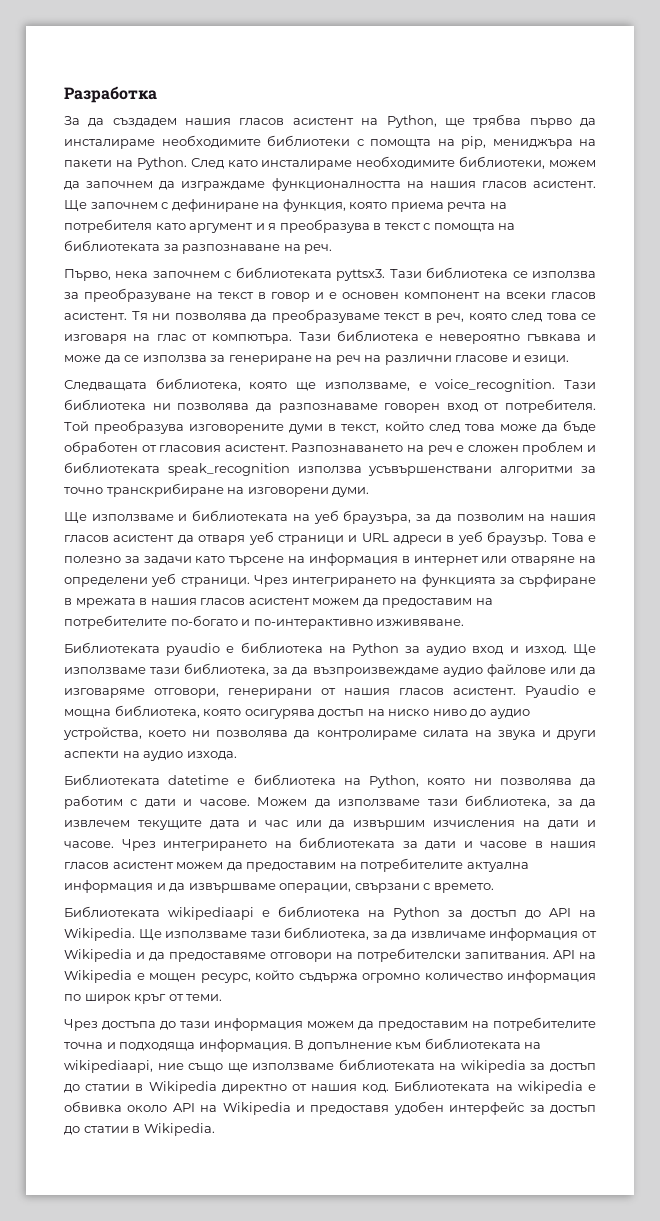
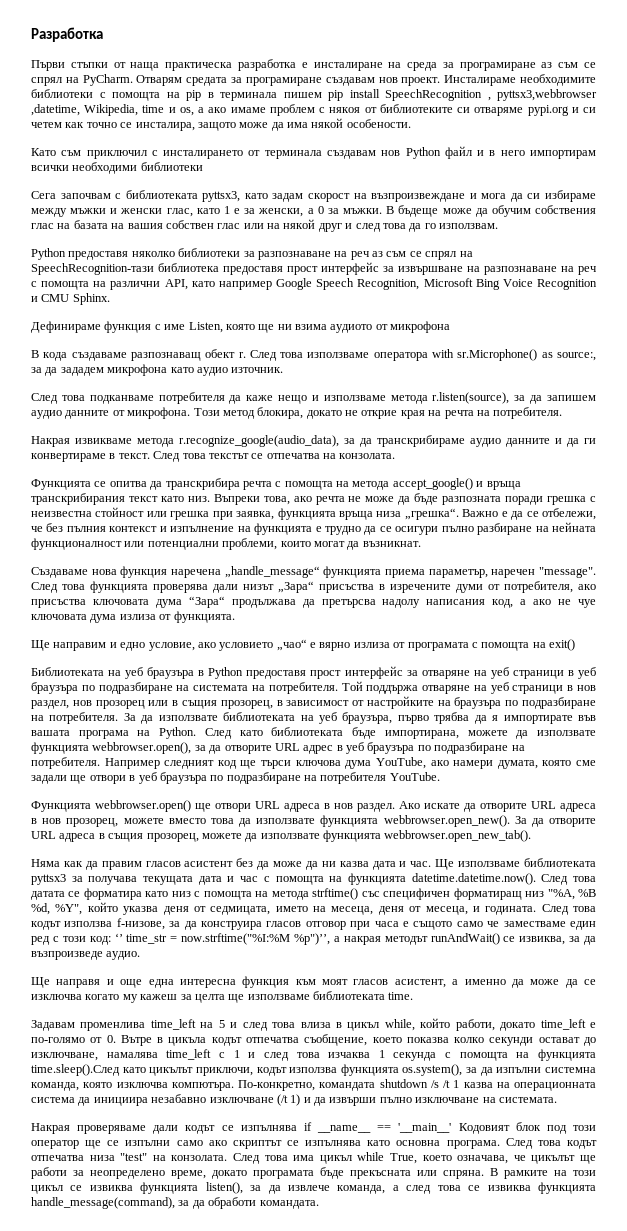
[64,114,596,128] [64,139,155,149] За да създадем нашия гласов асистент на Python, ще трябва първо да инсталираме -> [31,59,596,71] [31,74,517,86] Първи стъпки от наща практическа разработка е инсталиране на среда за програмиране аз съм се спрял на PyCharm. Отварям средата за програмиране създавам нов проект. Инсталираме
[461,136,596,149] [64,156,596,170] [64,178,596,191] [64,199,507,212] [64,219,516,233] [64,240,333,254] [64,267,596,281] [64,288,596,302] [64,309,596,323] [64,330,596,344] [64,355,570,365] [64,378,596,392] [64,399,596,413] [64,420,596,434] [64,441,597,455] [64,462,596,476] [64,483,370,497] [64,510,597,524] [64,531,596,545] [64,553,596,566] [64,573,596,587] [64,598,493,608] [64,615,465,629] [64,642,596,656] [64,663,596,677] [64,685,596,698] [64,705,530,719] [63,727,597,740] [64,751,237,761] [64,774,596,788] [64,795,596,809] [64,820,597,830] [64,837,596,851] [64,858,529,872] [64,880,494,893] [64,906,596,920] [64,927,597,941] [64,948,596,962] [64,970,596,983] [64,994,223,1004] [64,1017,596,1031] [64,1038,542,1052] [64,1059,596,1073] [64,1080,596,1094] [64,1101,596,1115] [64,1123,215,1136] pip, мениджъра на пакети на Python. След като инсталираме необходимите библиотеки, можем да започнем да изграждаме функционалността на нашия гласов асистент. Ще започнем с дефиниране на функция, която приема речта на потребителя като аргумент и я преобразува в текст с помощта на библиотеката за разпознаване на реч. // Първо, нека започнем с библиотеката pyttsx3. Тази библиотека се използва за преобразуване на текст в говор и е основен компонент на всеки гласов асистент. Тя ни позволява да преобразуваме текст в реч, която след това се изговаря на глас от компютъра. Тази библиотека е невероятно гъвкава и може да се използва за генериране на реч на различни гласове и езици. // Следващата библиотека, която ще използваме, е voice_recognition. Тази библиотека ни позволява да разпознаваме говорен вход от потребителя. Той преобразува изговорените думи в текст, който след това може да бъде обработен от гласовия асистент. Разпознаването на реч е сложен проблем и библиотеката speak_recognition използва усъвършенствани алгоритми за точно транскрибиране на изговорени думи. // Ще използваме и библиотеката на уеб браузъра, за да позволим на нашия гласов асистент да отваря уеб страници и URL адреси в уеб браузър. Това е полезно за задачи като търсене на информация в интернет или отваряне на определени уеб страници. Чрез интегрирането на функцията за сърфиране в мрежата в нашия гласов асистент можем да предоставим на потребителите по-богато и по-интерактивно изживяване. // Библиотеката pyaudio е библиотека на Python за аудио вход и изход. Ще използваме тази библиотека, за да възпроизвеждаме аудио файлове или да изговаряме отговори, генерирани от нашия гласов асистент. Pyaudio е мощна библиотека, която осигурява достъп на ниско ниво до аудио устройства, което ни позволява да контролираме силата на звука и други аспекти на аудио изхода. // Библиотеката datetime е библиотека на Python, която ни позволява да работим с дати и часове. Можем да използваме тази библиотека, за да извлечем текущите дата и час или да извършим изчисления на дати и часове. Чрез интегрирането на библиотеката за дати и часове в нашия гласов асистент можем да предоставим на потребителите актуална информация и да извършваме операции, свързани с времето. // Библиотеката wikipediaapi е библиотека на Python за достъп до API на Wikipedia. Ще използваме тази библиотека, за да извличаме информация от Wikipedia и да предоставяме отговори на потребителски запитвания. API на Wikipedia е мощен ресурс, който съдържа огромно количество информация по широк кръг от теми. // Чрез достъпа до тази информация можем да предоставим на потребителите точна и подходяща информация. В допълнение към библиотеката на wikipediaapi, ние също ще използваме библиотеката на wikipedia за достъп до статии в Wikipedia директно от нашия код. Библиотеката на wikipedia е обвивка около API на Wikipedia и предоставя удобен интерфейс за достъп до статии в Wikipedia. -> [186,89,597,101] [31,104,597,116] [31,118,411,131] [31,146,596,159] [31,162,203,174] [31,190,596,202] [31,205,596,217] [31,219,498,232] [31,248,473,260] [31,262,596,275] [31,278,597,290] [31,293,110,305] [31,321,451,333] [31,349,597,361] [31,364,284,376] [31,392,597,404] [31,407,563,419] [31,435,596,447] [31,451,396,462] [31,478,521,490] [31,493,596,505] [31,507,597,520] [31,522,596,535] [31,538,421,550] [31,566,596,578] [31,581,596,593] [31,596,596,608] [31,611,235,623] [31,639,575,651] [31,666,596,679] [31,681,596,694] [31,696,596,709] [31,712,597,724] [31,727,596,739] [31,742,525,754] [31,757,597,769] [31,772,440,784] [31,800,596,812] [31,815,596,827] [31,830,532,842] [31,858,596,870] [31,873,596,885] [31,888,596,900] [31,902,596,915] [31,918,596,930] [31,933,596,945] [31,951,141,960] [31,976,596,988] [31,991,414,1003] [31,1018,596,1031] [31,1034,596,1046] [31,1049,597,1061] [31,1064,596,1076] [31,1079,596,1091] [31,1094,557,1106] [31,1122,596,1134] [31,1138,598,1149] [31,1152,597,1164] [31,1167,596,1179] [31,1182,596,1194] [31,1197,319,1209] pip в терминала пишем pip install SpeechRecognition , pyttsx3,webbrowser ,datetime, Wikipedia, time и os, а ако имаме проблем с някоя от библиотеките си отваряме pypi.org и си четем как точно се инсталира, защото може да има някой особености. // Като съм приключил с инсталирането от терминала създавам нов Python файл и в него импортирам всички необходими библиотеки // Сега започвам с библиотеката pyttsx3, като задам скорост на възпроизвеждане и мога да си избираме между мъжки и женски глас, като 1 е за женски, а 0 за мъжки. В бъдеще може да обучим собствения глас на базата на вашия собствен глас или на някой друг и след това да го използвам. // Python предоставя няколко библиотеки за разпознаване на реч аз съм се спрял на SpeechRecognition-тази библиотека предоставя прост интерфейс за извършване на разпознаване на реч с помощта на различни API, като например Google Speech Recognition, Microsoft Bing Voice Recognition и CMU Sphinx. // Дефинираме функция с име Listen, която ще ни взима аудиото от микрофона // В кода създаваме разпознаващ обект r. След това използваме оператора with sr.Microphone() as source:, за да зададем микрофона като аудио източник. // След това подканваме потребителя да каже нещо и използваме метода r.listen(source), за да запишем аудио данните от микрофона. Този метод блокира, докато не открие края на речта на потребителя. // Накрая извикваме метода r.recognize_google(audio_data), за да транскрибираме аудио данните и да ги конвертираме в текст. След това текстът се отпечатва на конзолата. // Функцията се опитва да транскрибира речта с помощта на метода accept_google() и връща транскрибирания текст като низ. Въпреки това, ако речта не може да бъде разпозната поради грешка с неизвестна стойност или грешка при заявка, функцията връща низа „грешка“. Важно е да се отбележи, че без пълния контекст и изпълнение на функцията е трудно да се осигури пълно разбиране на нейната функционалност или потенциални проблеми, които могат да възникнат. // Създаваме нова функция наречена „handle_message“ функцията приема параметър, наречен "message". След това функцията проверява дали низът „Зара“ присъства в изречените думи от потребителя, ако присъства ключовата дума “Зара“ продължава да претърсва надолу написания код, а ако не чуе ключовата дума излиза от функцията. // Ще направим и едно условие, ако условието „чао“ е вярно излиза от програмата с помощта на exit() // Библиотеката на уеб браузъра в Python предоставя прост интерфейс за отваряне на уеб страници в уеб браузъра по подразбиране на системата на потребителя. Той поддържа отваряне на уеб страници в нов раздел, нов прозорец или в същия прозорец, в зависимост от настройките на браузъра по подразбиране на потребителя. За да използвате библиотеката на уеб браузъра, първо трябва да я импортирате във вашата програма на Python. След като библиотеката бъде импортирана, можете да използвате функцията webbrowser.open(), за да отворите URL адрес в уеб браузъра по подразбиране на потребителя. Например следният код ще търси ключова дума YouTube, ако намери думата, която сме задали ще отвори в уеб браузъра по подразбиране на потребителя YouTube. // Функцията webbrowser.open() ще отвори URL адреса в нов раздел. Ако искате да отворите URL адреса в нов прозорец, можете вместо това да използвате функцията webbrowser.open_new(). За да отворите URL адреса в същия прозорец, можете да използвате функцията webbrowser.open_new_tab(). // Няма как да правим гласов асистент без да може да ни казва дата и час. Ще използваме библиотеката pyttsx3 за получава текущата дата и час с помощта на функцията datetime.datetime.now(). След това датата се форматира като низ с помощта на метода strftime() със специфичен форматиращ низ "%A, %B %d, %Y", който указва деня от седмицата, името на месеца, деня от месеца, и годината. След това кодът използва f-низове, за да конструира гласов отговор при часа е същото само че заместваме един ред с този код: ‘’ time_str = now.strftime("%I:%M %p")’’, a накрая методът runAndWait() се извиква, за да възпроизведе аудио. // Ще направя и още една интересна функция към моят гласов асистент, а именно да може да се изключва когато му кажеш за целта ще използваме библиотеката time. // Задавам променлива time_left на 5 и след това влиза в цикъл while, който работи, докато time_left е по-голямо от 0. Вътре в цикъла кодът отпечатва съобщение, което показва колко секунди остават до изключване, намалява time_left с 1 и след това изчаква 1 секунда с помощта на функцията time.sleep().След като цикълът приключи, кодът използва функцията os.system(), за да изпълни системна команда, която изключва компютъра. По-конкретно, командата shutdown /s /t 1 казва на операционната система да инициира незабавно изключване (/t 1) и да извърши пълно изключване на системата. // Накрая проверяваме дали кодът се изпълнява if __name__ == '__main__' Кодовият блок под този оператор ще се изпълни само ако скриптът се изпълнява като основна програма. След това кодът отпечатва низа "test" на конзолата. След това има цикъл while True, което означава, че цикълът ще работи за неопределено време, докато програмата бъде прекъсната или спряна. В рамките на този цикъл се извиква функцията listen(), за да извлече команда, а след това се извиква функцията handle_message(command), за да обработи командата.

